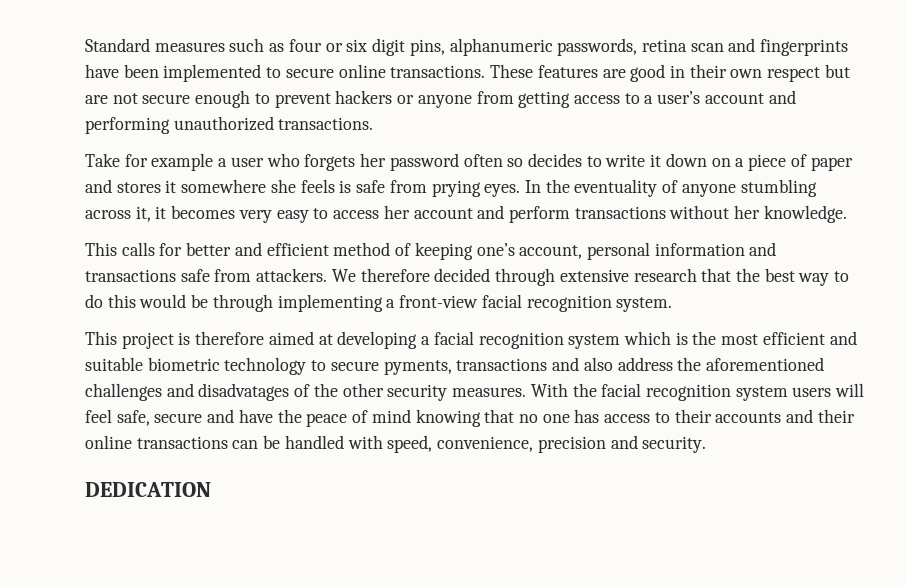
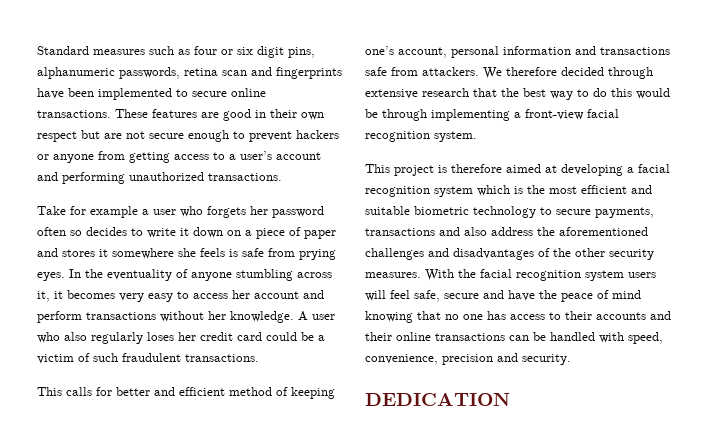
(847, 214) none -> [298,311,335,321] [37,332,325,344] [37,353,259,364] A user who also regularly loses her credit card could be a victim of such fraudulent transactions.
[383,360,452,375] pyments, -> [595,207,654,218] payments,
[198,383,290,401] disadvatages -> [453,248,534,260] disadvantages

